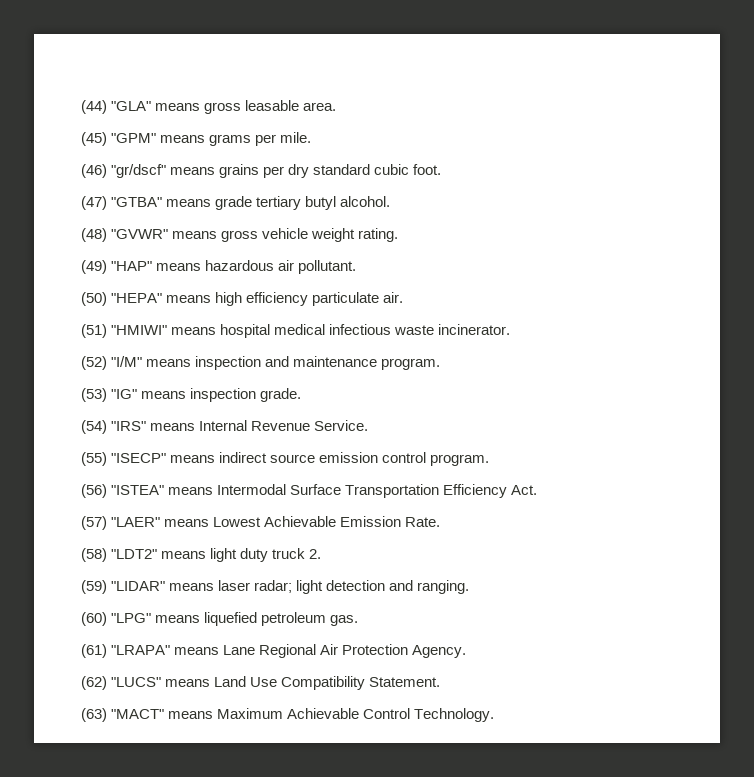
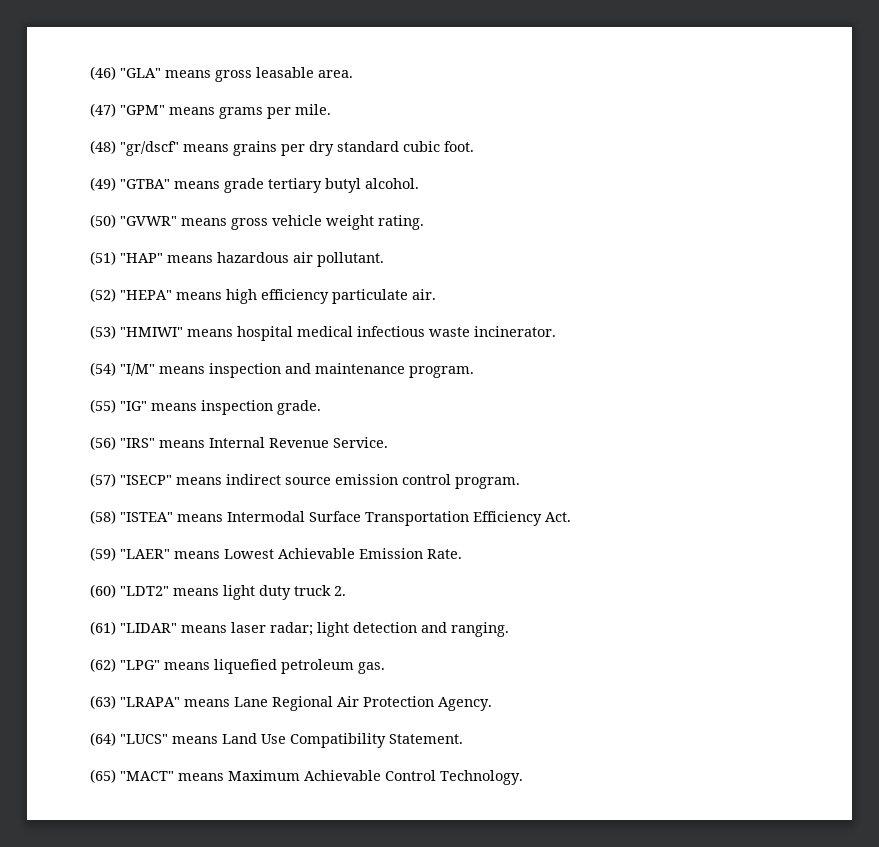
[81,100,107,114] (44) -> [90,66,116,80] (46)
[81,132,107,146] (45) -> [90,103,116,117] (47)
[81,164,107,178] (46) -> [90,140,116,154] (48)
[81,196,107,210] (47) -> [90,177,116,191] (49)
[81,228,107,242] (48) -> [90,214,116,228] (50)
[81,260,107,274] (49) -> [90,251,116,265] (51)
[81,292,107,306] (50) -> [90,288,116,302] (52)
[81,324,107,338] (51) -> [90,325,116,339] (53)
[81,356,107,370] (52) -> [90,362,116,376] (54)
[81,388,107,402] (53) -> [90,399,116,413] (55)
[81,420,107,434] (54) -> [90,436,116,450] (56)
[81,452,107,466] (55) -> [90,473,116,487] (57)
[81,484,107,498] (56) -> [90,510,116,524] (58)
[81,516,107,530] (57) -> [90,547,116,561] (59)
[81,548,107,562] (58) -> [90,584,116,598] (60)
[81,580,107,594] (59) -> [90,621,116,635] (61)
[81,612,107,626] (60) -> [90,658,116,672] (62)
[81,644,107,658] (61) -> [90,695,116,709] (63)
[81,676,107,690] (62) -> [90,732,116,746] (64)
[81,708,107,722] (63) -> [90,769,116,783] (65)

